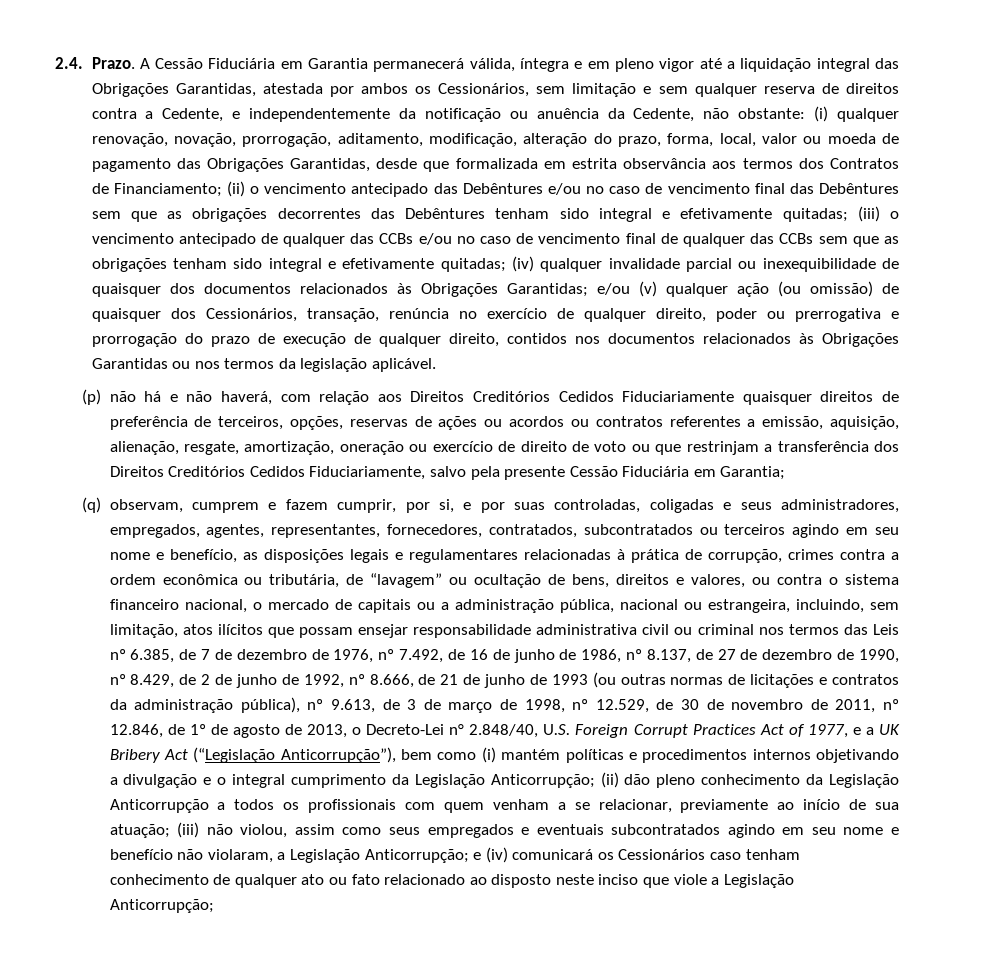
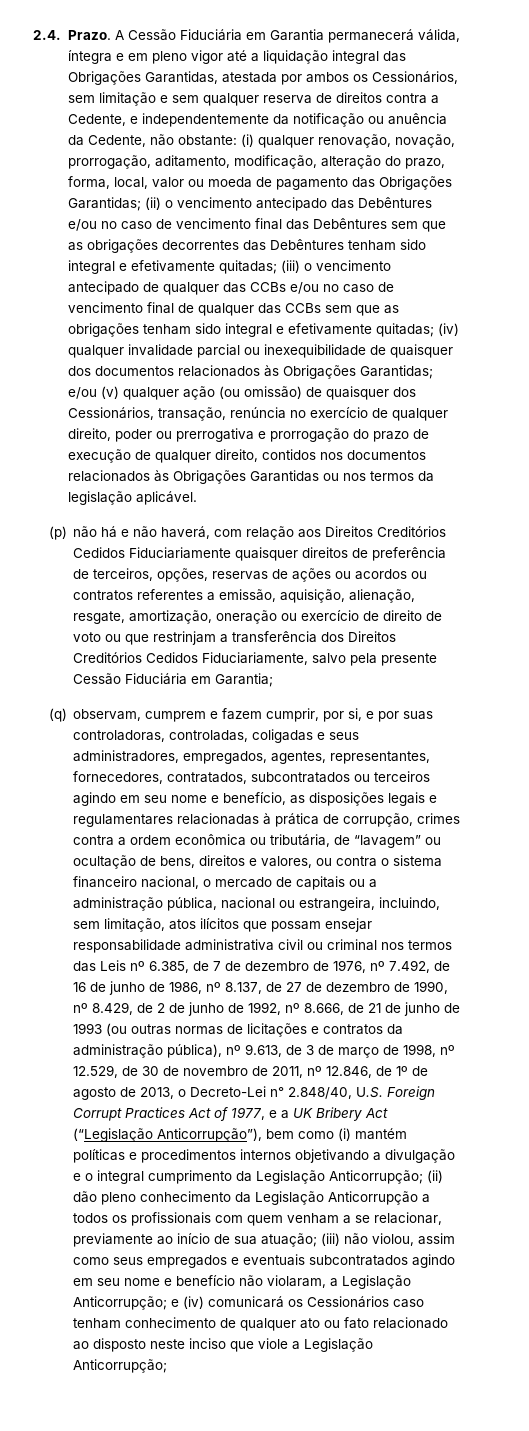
[290,158,900,172] [91,183,222,197] Garantidas, desde que formalizada em estrita observância aos termos dos Contratos de Financiamento; -> [67,197,141,211] Garantidas;
(546, 506) none -> [73,730,166,742] controladoras,

